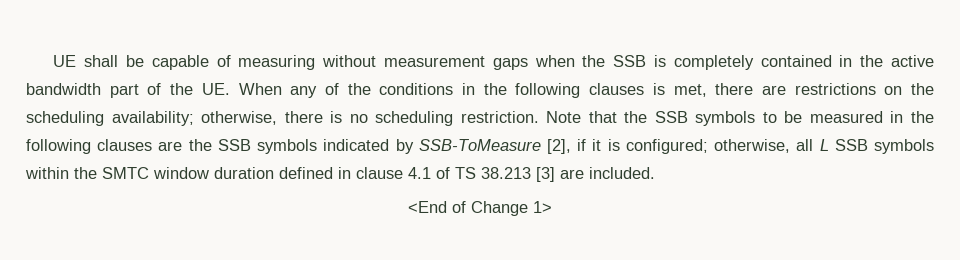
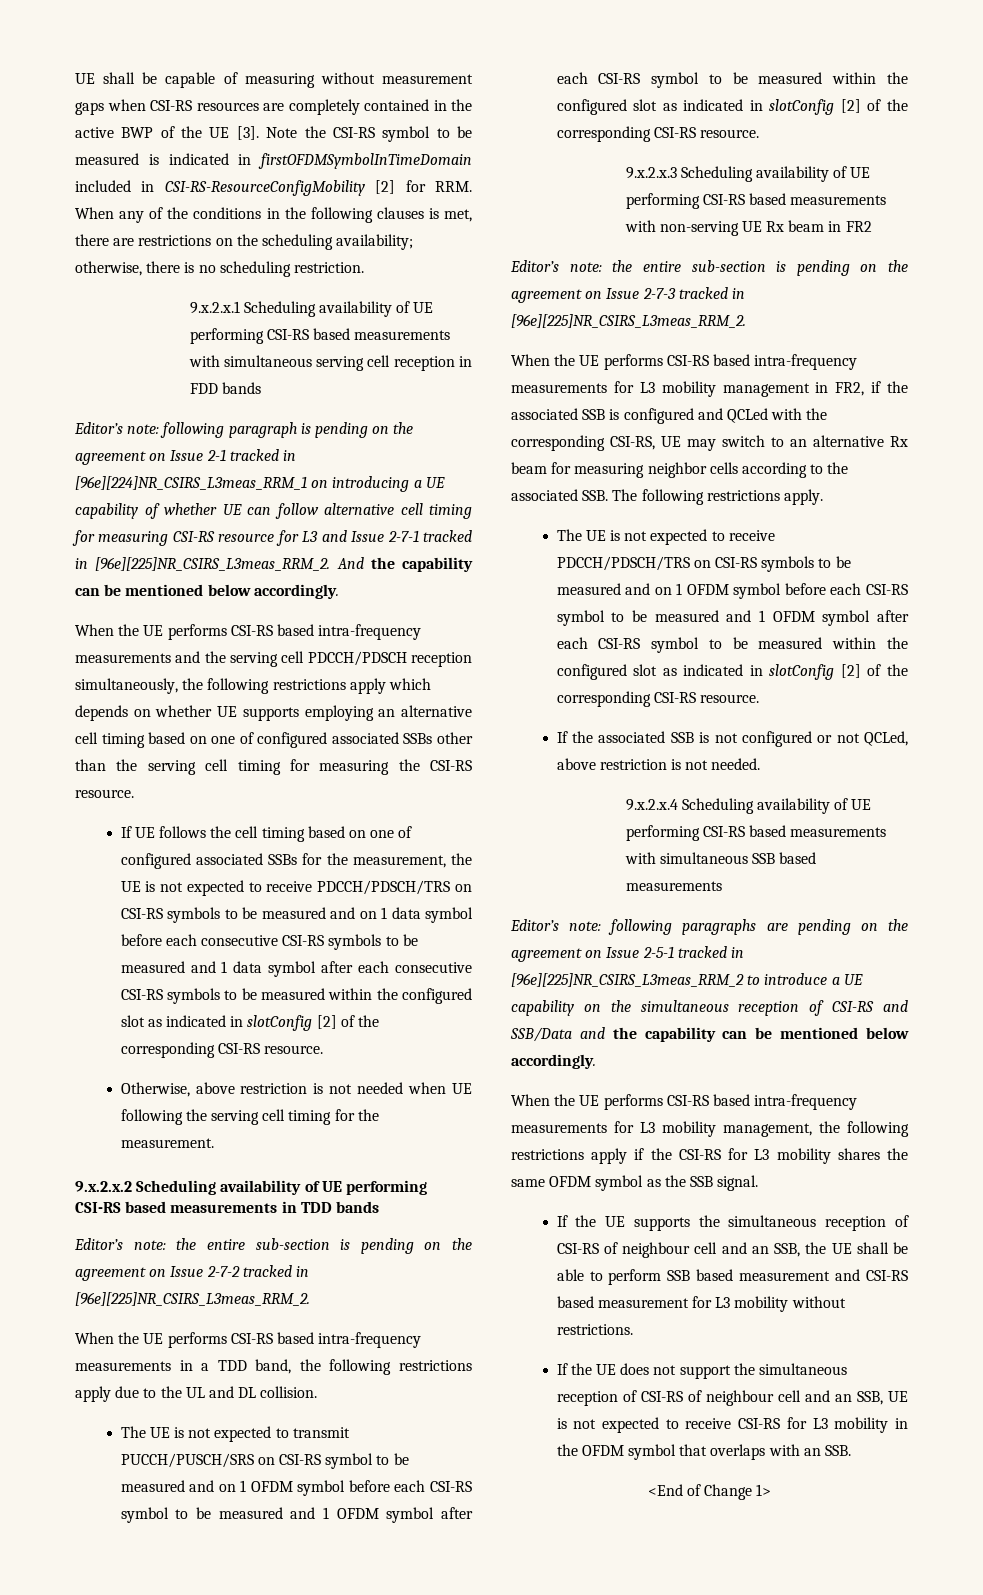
[582,55,667,67] the SSB is -> [150,100,284,111] CSI-RS resources are
[26,83,230,98] bandwidth part of the UE. -> [121,126,473,142] [75,153,472,169] [75,180,472,196] BWP of the UE [3]. Note the CSI-RS symbol to be measured is indicated in firstOFDMSymbolInTimeDomain included in CSI-RS-ResourceConfigMobility [2] for RRM.
[546,111,934,126] [26,139,934,154] [25,167,655,182] Note that the SSB symbols to be measured in the following clauses are the SSB symbols indicated by SSB-ToMeasure [2], if it is configured; otherwise, all L SSB symbols within the SMTC window duration defined in clause 4.1 of TS 38.213 [3] are included. -> [189,301,434,317] [189,328,451,344] [188,355,472,371] [189,382,261,394] [74,422,414,438] [75,449,296,465] [75,476,445,492] [75,503,472,519] [72,530,473,546] [75,557,473,572] [75,584,339,599] [75,624,422,640] [75,651,472,667] [75,678,431,694] [75,705,473,721] [75,732,473,748] [75,759,472,775] [75,789,134,798] [120,826,413,842] [120,853,473,869] [120,880,472,896] [120,907,474,923] [120,934,418,950] [120,961,473,977] [120,988,473,1004] [120,1015,379,1031] [120,1042,324,1058] [120,1082,473,1097] [120,1109,379,1125] [120,1138,214,1148] [75,1180,427,1195] [75,1201,379,1213] [74,1238,472,1254] [75,1265,309,1281] [75,1292,310,1306] [75,1332,422,1348] [75,1359,472,1375] [75,1386,318,1402] [120,1426,350,1442] [120,1453,409,1469] [120,1480,472,1496] [120,1507,473,1523] [556,72,908,88] [556,99,908,115] [556,126,760,142] [625,166,871,182] [625,193,887,209] [624,220,872,236] [510,260,908,276] [511,287,745,303] [511,314,746,328] [511,354,858,370] [511,381,908,397] [511,408,828,424] [511,435,908,451] [511,462,849,478] [511,489,823,505] [556,529,775,545] [556,556,851,572] [556,583,908,599] [556,610,909,626] [556,637,908,653] [556,664,908,680] [556,691,760,707] [556,731,908,747] [556,758,761,770] [625,798,872,814] [625,825,887,841] [624,852,817,864] [625,881,722,891] [510,919,908,935] [511,946,744,962] [511,973,863,987] [511,1000,908,1016] [510,1027,909,1042] [511,1054,596,1069] [511,1094,858,1110] [511,1121,909,1137] [511,1148,908,1164] [511,1175,759,1191] [556,1215,909,1231] [556,1242,908,1258] [556,1269,908,1285] [556,1296,846,1312] [556,1324,633,1335] [556,1363,847,1379] [556,1390,909,1406] [556,1417,908,1433] [556,1444,851,1460] // 9.x.2.x.1 Scheduling availability of UE performing CSI-RS based measurements with simultaneous serving cell reception in FDD bands // Editor’s note: following paragraph is pending on the agreement on Issue 2-1 tracked in [96e][224]NR_CSIRS_L3meas_RRM_1 on introducing a UE capability of whether UE can follow alternative cell timing for measuring CSI-RS resource for L3 and Issue 2-7-1 tracked in [96e][225]NR_CSIRS_L3meas_RRM_2. And the capability can be mentioned below accordingly. // When the UE performs CSI-RS based intra-frequency measurements and the serving cell PDCCH/PDSCH reception simultaneously, the following restrictions apply which depends on whether UE supports employing an alternative cell timing based on one of configured associated SSBs other than the serving cell timing for measuring the CSI-RS resource. // If UE follows the cell timing based on one of configured associated SSBs for the measurement, the UE is not expected to receive PDCCH/PDSCH/TRS on CSI-RS symbols to be measured and on 1 data symbol before each consecutive CSI-RS symbols to be measured and 1 data symbol after each consecutive CSI-RS symbols to be measured within the configured slot as indicated in slotConfig [2] of the corresponding CSI-RS resource. // Otherwise, above restriction is not needed when UE following the serving cell timing for the measurement. // 9.x.2.x.2 Scheduling availability of UE performing CSI-RS based measurements in TDD bands // Editor’s note: the entire sub-section is pending on the agreement on Issue 2-7-2 tracked in [96e][225]NR_CSIRS_L3meas_RRM_2. // When the UE performs CSI-RS based intra-frequency measurements in a TDD band, the following restrictions apply due to the UL and DL collision. // The UE is not expected to transmit PUCCH/PUSCH/SRS on CSI-RS symbol to be measured and on 1 OFDM symbol before each CSI-RS symbol to be measured and 1 OFDM symbol after each CSI-RS symbol to be measured within the configured slot as indicated in slotConfig [2] of the corresponding CSI-RS resource. // 9.x.2.x.3 Scheduling availability of UE performing CSI-RS based measurements with non-serving UE Rx beam in FR2 // Editor’s note: the entire sub-section is pending on the agreement on Issue 2-7-3 tracked in [96e][225]NR_CSIRS_L3meas_RRM_2. // When the UE performs CSI-RS based intra-frequency measurements for L3 mobility management in FR2, if the associated SSB is configured and QCLed with the corresponding CSI-RS, UE may switch to an alternative Rx beam for measuring neighbor cells according to the associated SSB. The following restrictions apply. // The UE is not expected to receive PDCCH/PDSCH/TRS on CSI-RS symbols to be measured and on 1 OFDM symbol before each CSI-RS symbol to be measured and 1 OFDM symbol after each CSI-RS symbol to be measured within the configured slot as indicated in slotConfig [2] of the corresponding CSI-RS resource. // If the associated SSB is not configured or not QCLed, above restriction is not needed. // 9.x.2.x.4 Scheduling availability of UE performing CSI-RS based measurements with simultaneous SSB based measurements // Editor’s note: following paragraphs are pending on the agreement on Issue 2-5-1 tracked in [96e][225]NR_CSIRS_L3meas_RRM_2 to introduce a UE capability on the simultaneous reception of CSI-RS and SSB/Data and the capability can be mentioned below accordingly. // When the UE performs CSI-RS based intra-frequency measurements for L3 mobility management, the following restrictions apply if the CSI-RS for L3 mobility shares the same OFDM symbol as the SSB signal. // If the UE supports the simultaneous reception of CSI-RS of neighbour cell and an SSB, the UE shall be able to perform SSB based measurement and CSI-RS based measurement for L3 mobility without restrictions. // If the UE does not support the simultaneous reception of CSI-RS of neighbour cell and an SSB, UE is not expected to receive CSI-RS for L3 mobility in the OFDM symbol that overlaps with an SSB.

